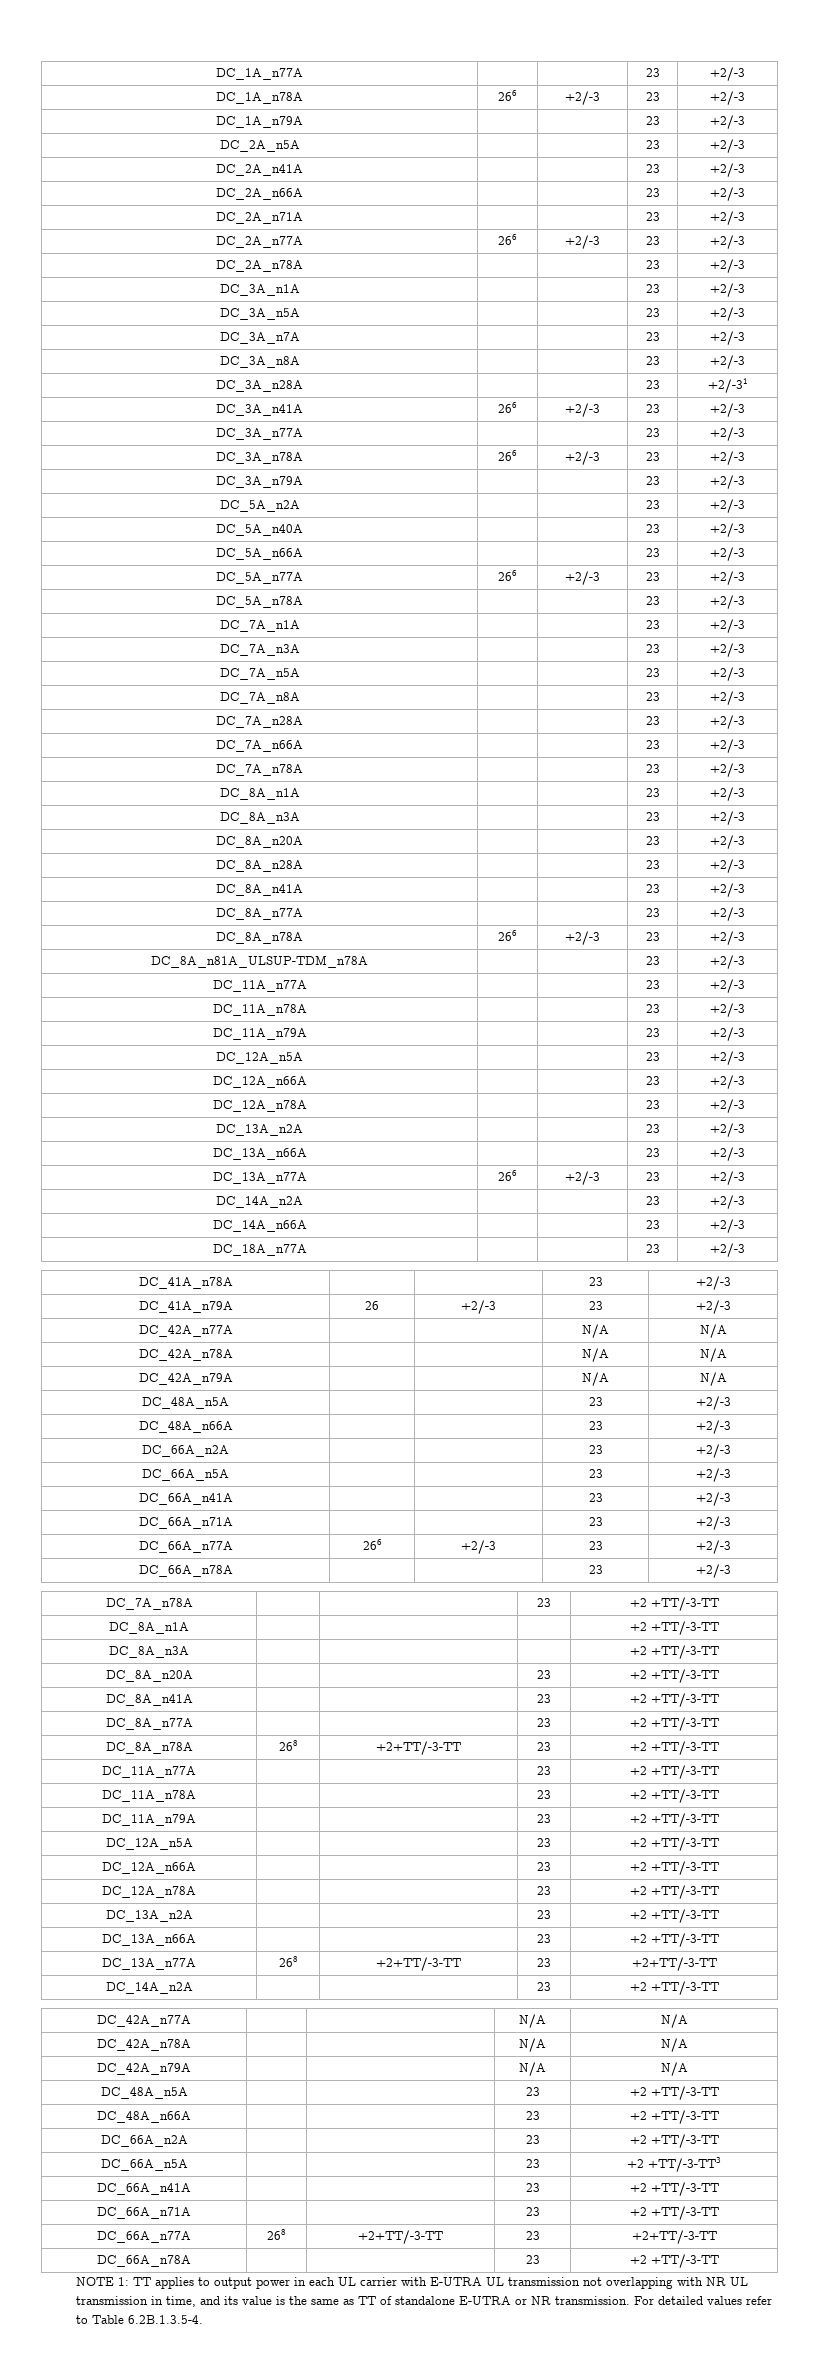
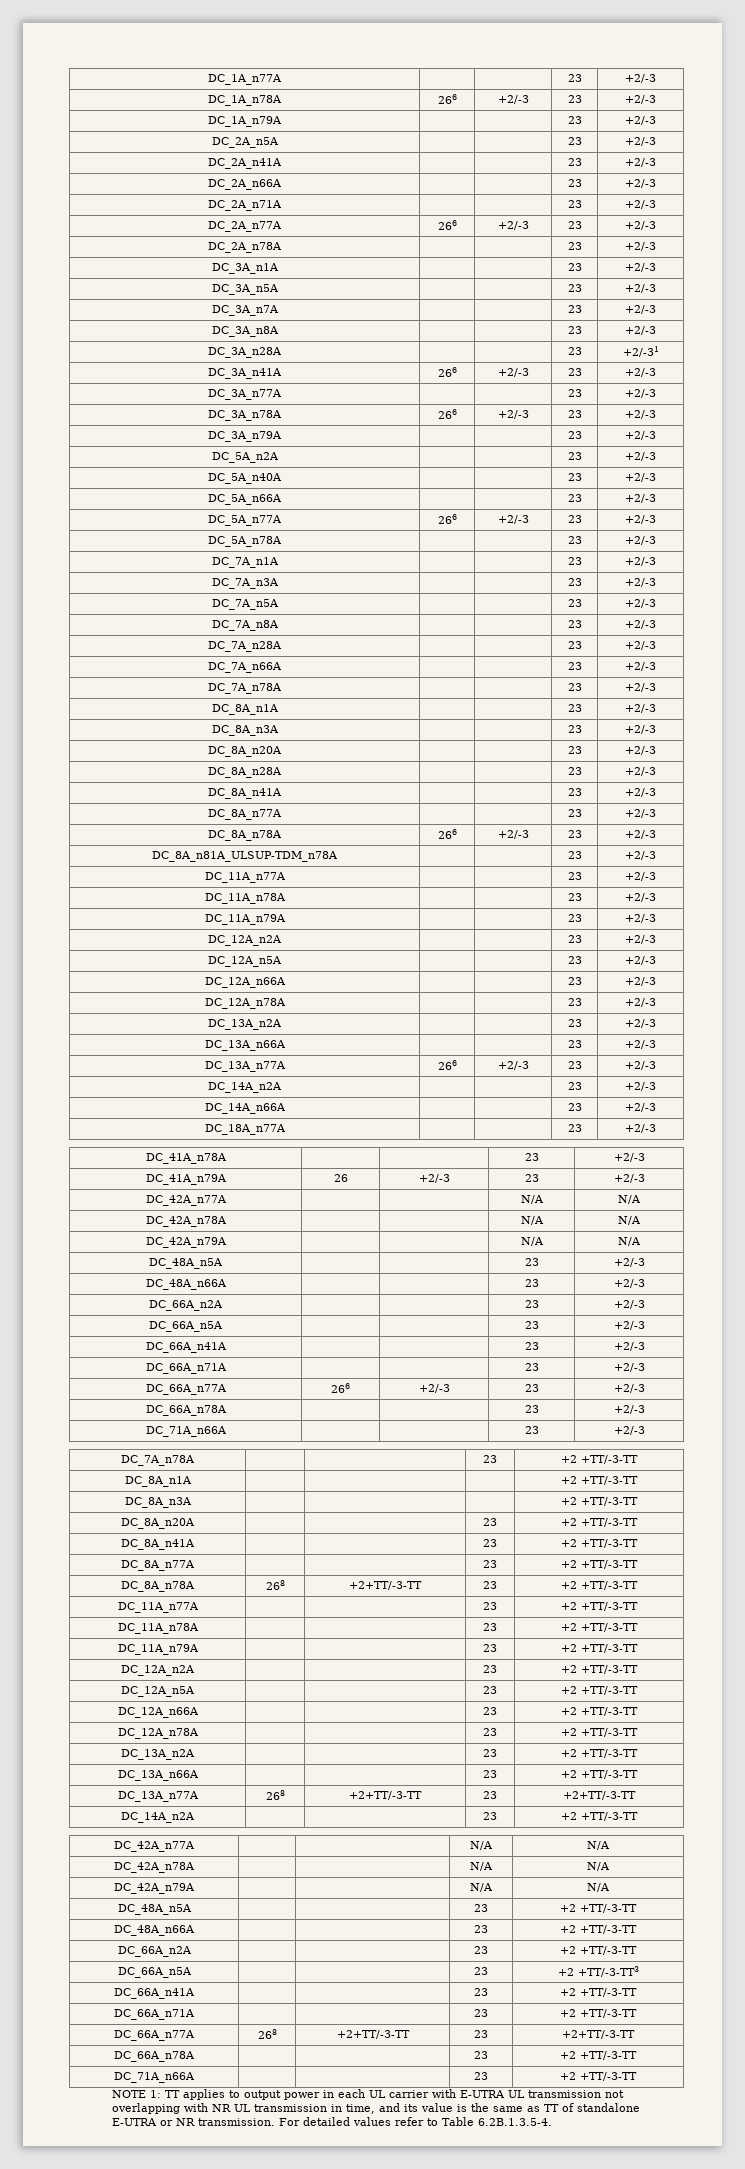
(745, 1034) none -> [208,935,282,946] [567,935,582,943] [625,935,656,944] // DC_12A_n2A | | | 23 | +2/-3
(731, 1571) none -> [145,1426,227,1437] [524,1426,539,1434] [613,1426,645,1435] // DC_71A_n66A | | | 23 | +2/-3
(719, 1820) none -> [121,1665,195,1676] [483,1665,497,1673] [561,1665,638,1674] // DC_12A_n2A | | | 23 | +2 +TT/-3-TT
(719, 2261) none -> [114,2072,195,2083] [474,2072,488,2080] [560,2072,637,2081] // DC_71A_n66A | | | 23 | +2 +TT/-3-TT

